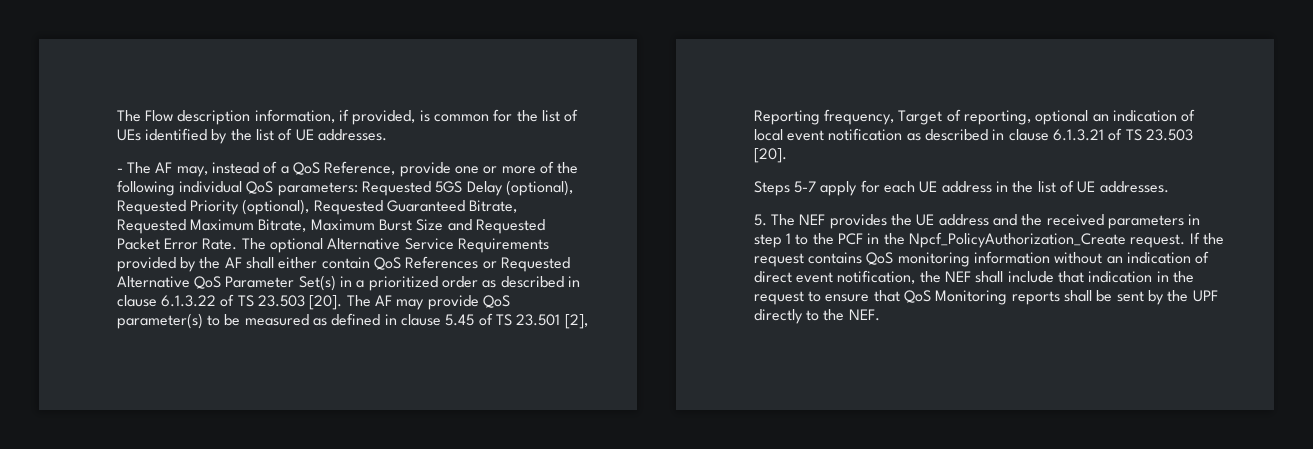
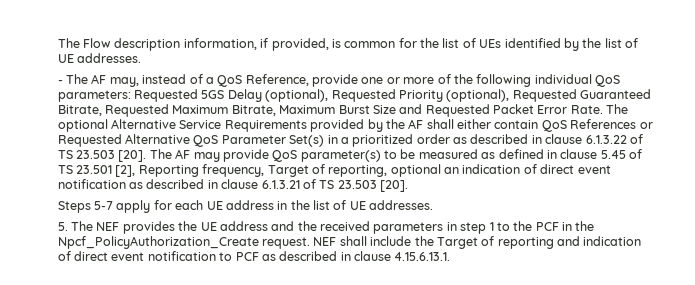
[753,129,783,141] local -> [540,164,575,174] direct
[1189,232,1224,245] [753,251,1210,267] [753,270,1194,284] [753,290,1218,305] [753,309,880,324] If the request contains QoS monitoring information without an indication of direct event notification, the NEF shall include that indication in the request to ensure that QoS Monitoring reports shall be sent by the UPF directly to the NEF. -> [313,236,642,249] [57,251,451,261] NEF shall include the Target of reporting and indication of direct event notification to PCF as described in clause 4.15.6.13.1.

